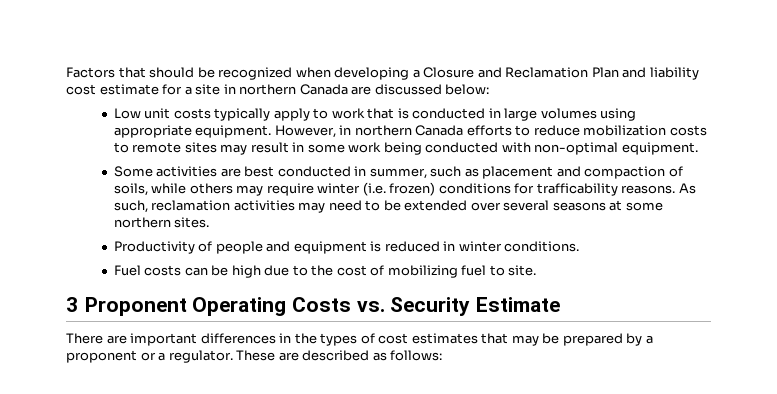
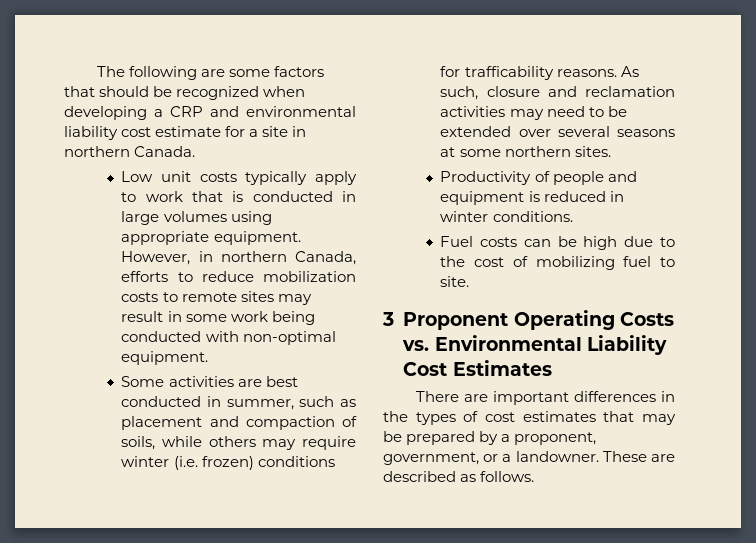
[66,67,115,78] Factors -> [97,66,325,80] The following are some factors
[423,67,647,78] Closure and Reclamation Plan and -> [170,106,356,117] CRP and environmental
[299,84,490,95] Canada are discussed below: -> [134,146,196,157] Canada.
[415,125,464,136] Canada -> [295,251,356,265] Canada,
(148, 206) none -> [486,86,577,97] closure and
[390,297,560,316] Security Estimate -> [434,335,667,355] [403,360,552,376] Environmental Liability Cost Estimates
[66,350,137,363] proponent -> [514,432,597,445] [383,452,479,465] proponent, government,
[168,350,233,363] regulator. -> [515,451,599,462] landowner.
[390,350,443,361] follows: -> [480,471,535,482] follows.

